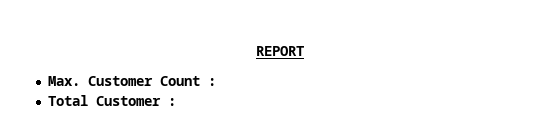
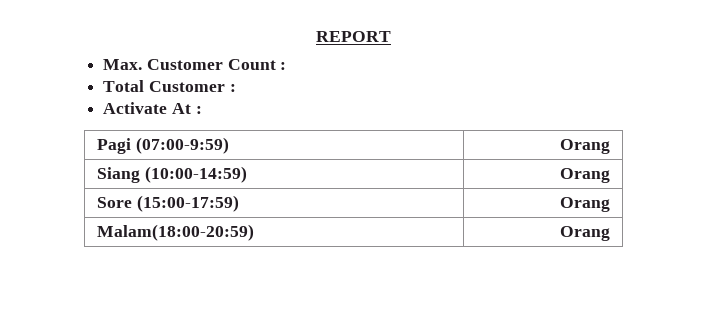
(177, 102) none -> [103,102,202,114] [96,137,229,154] [560,139,611,154] [96,166,247,183] [560,168,611,183] [96,195,239,212] [560,197,611,212] [96,224,254,241] [560,226,611,241] // Activate At : // Pagi (07:00-9:59) | Orang // Siang (10:00-14:59) | Orang // Sore (15:00-17:59) | Orang // Malam(18:00-20:59) | Orang

